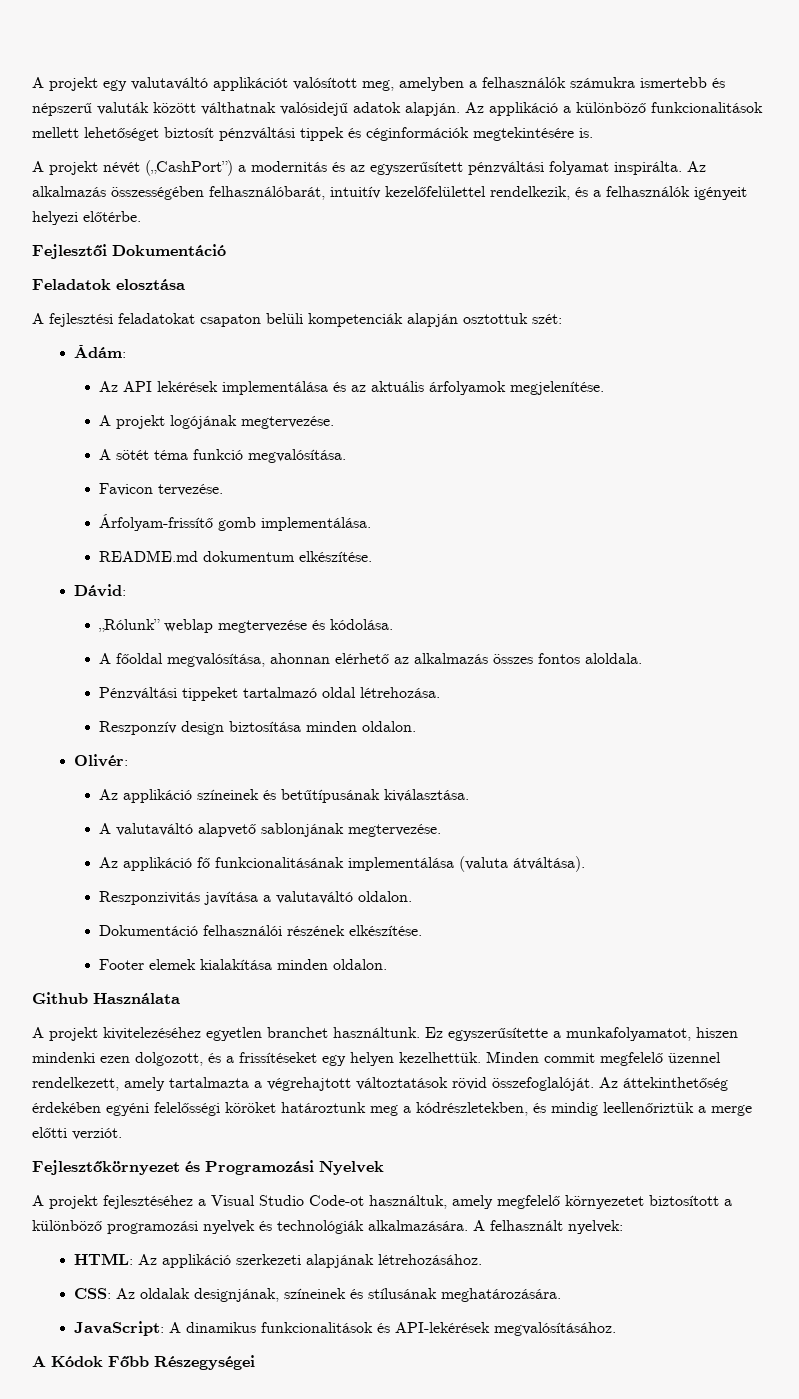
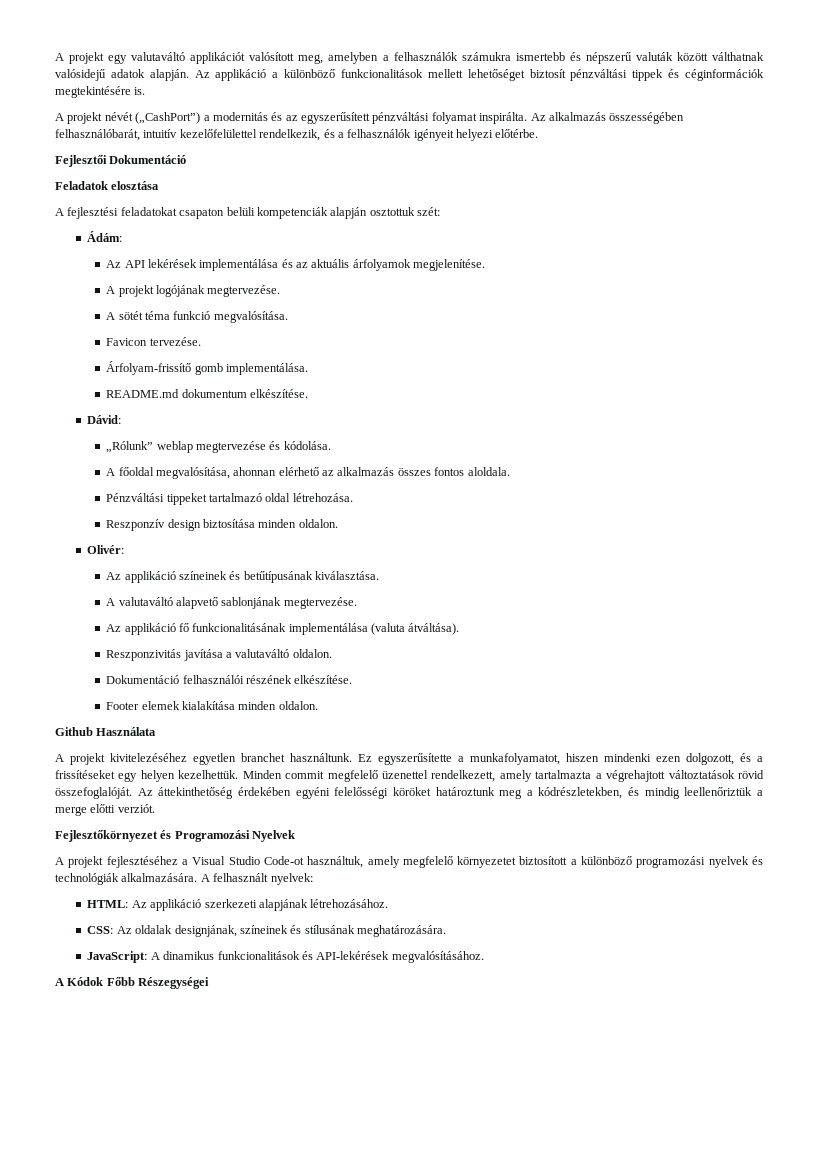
[668,1052,721,1063] üzennel -> [382,770,428,779] üzenettel

